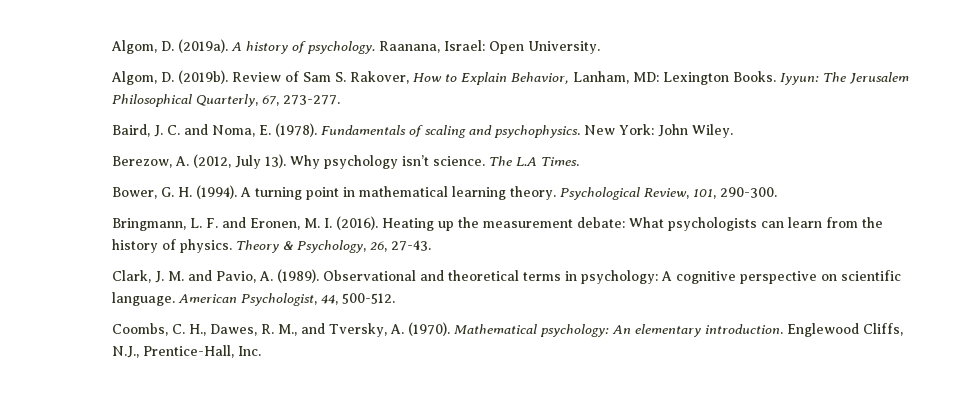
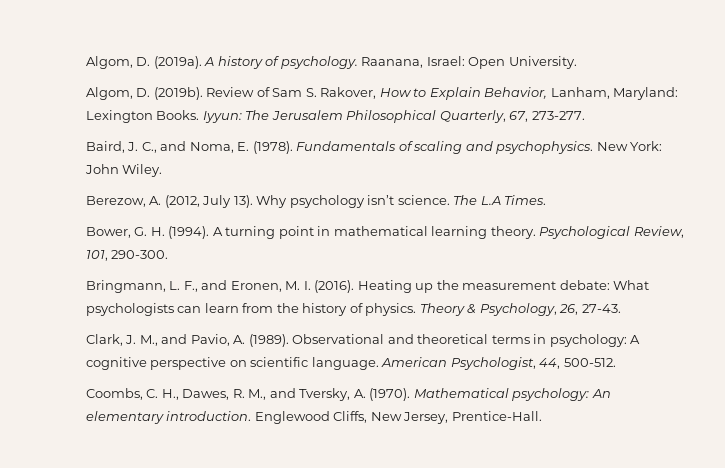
[632,72,659,82] MD: -> [613,87,679,100] Maryland:
[166,125,180,135] C. -> [141,142,157,153] C.,
[205,218,218,228] F. -> [183,281,198,292] F.,
[167,271,184,281] M. -> [139,335,158,346] M.,
[111,345,261,358] N.J., Prentice-Hall, Inc. -> [370,411,542,424] New Jersey, Prentice-Hall.

